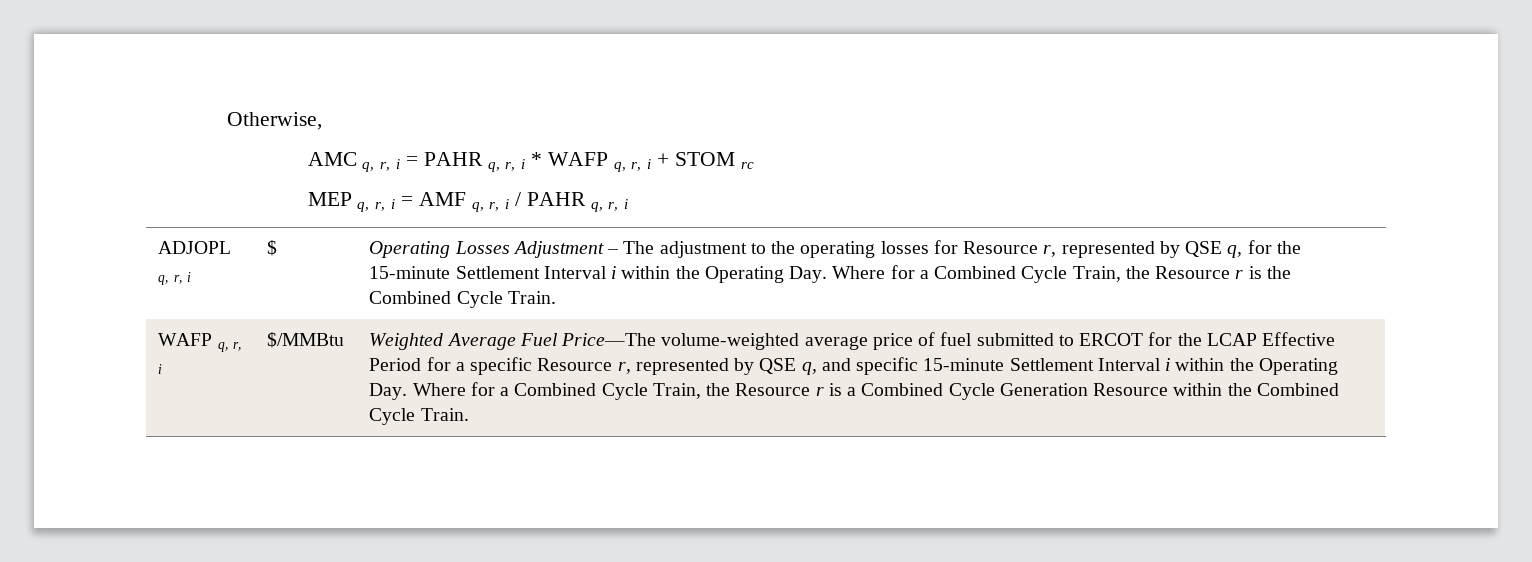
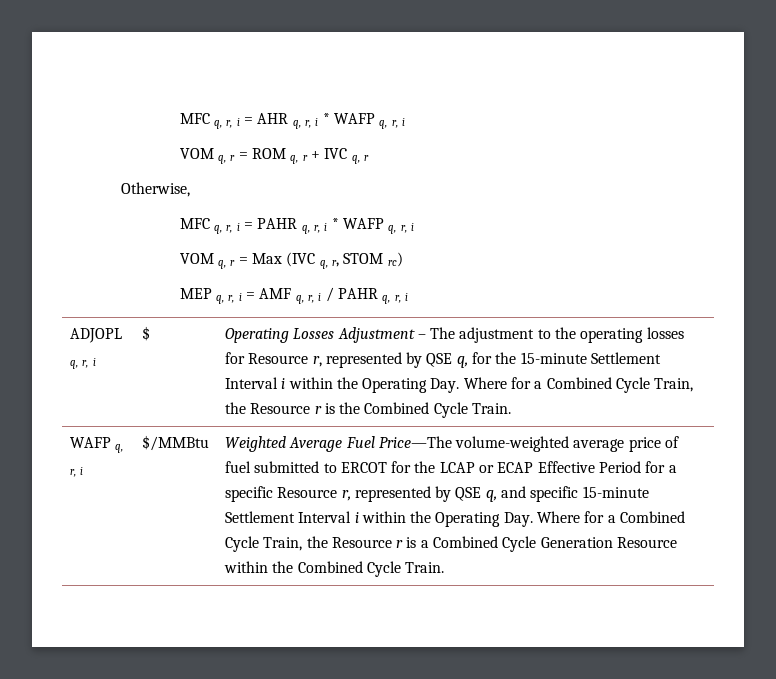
(226, 121) none -> [179,113,406,129] [179,148,370,164] MFC q, r, i = AHR q, r, i * WAFP q, r, i // VOM q, r = ROM q, r + IVC q, r //
[307,152,357,166] AMC -> [179,218,210,229] MFC
[656,152,754,169] + STOM rc -> [179,252,403,269] // VOM q, r = Max (IVC q, r, STOM rc)
(1257, 339) none -> [479,462,534,473] or ECAP

